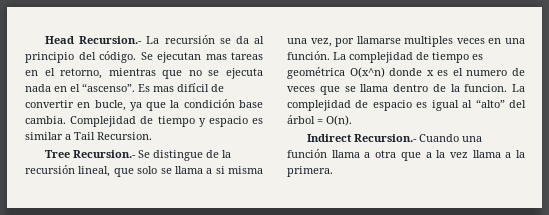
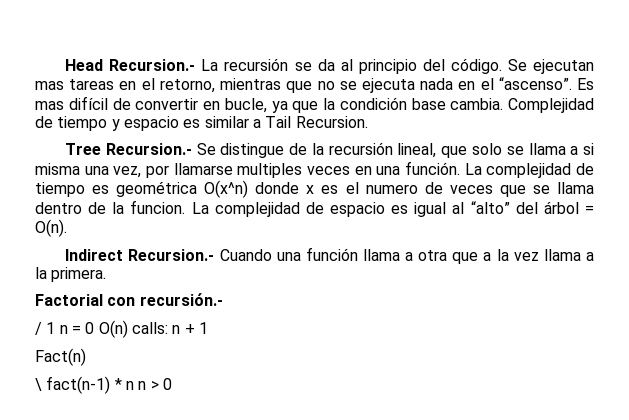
(333, 171) none -> [35,293,223,306] [35,320,208,338] [35,348,86,366] [35,376,172,394] // Factorial con recursión.- // / 1 n = 0 O(n) calls: n + 1 // Fact(n) // \ fact(n-1) * n n > 0

